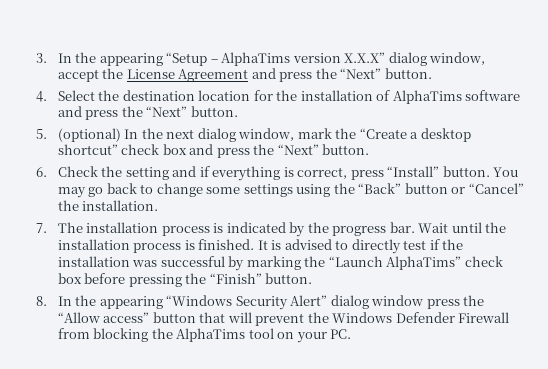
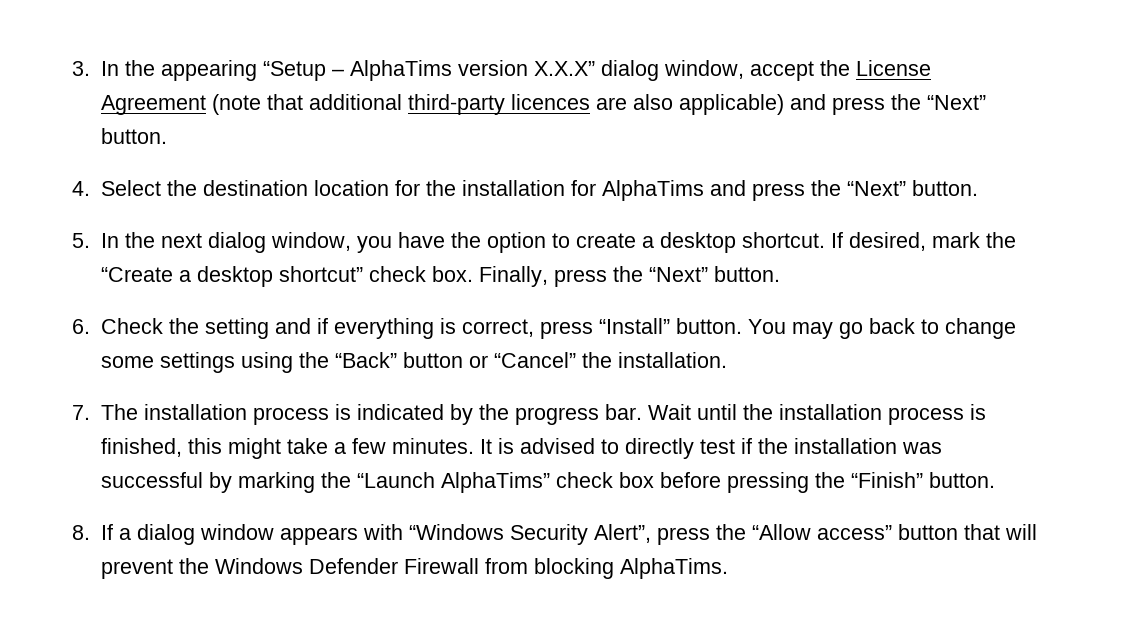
(249, 75) none -> [211,94,784,115] (note that additional third-party licences are also applicable)
[376,90,521,104] of AlphaTims software -> [570,180,704,201] for AlphaTims
[57,128,121,142] (optional) -> (90, 240) none
(295, 134) none -> [356,232,926,253] you have the option to create a desktop shortcut. If desired,
[162,144,214,155] box and -> [431,266,548,287] box. Finally,
[198,239,255,250] finished. -> [100,438,474,459] finished, this might take a few minutes.
[57,295,424,310] In the appearing “Windows Security Alert” dialog window -> [100,524,651,545] If a dialog window appears with “Windows Security Alert”,
[151,328,352,343] the AlphaTims tool on your PC. -> [619,558,728,579] AlphaTims.

